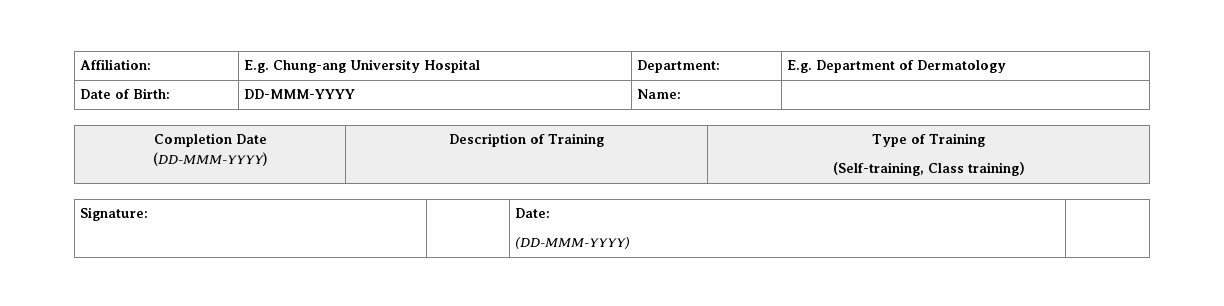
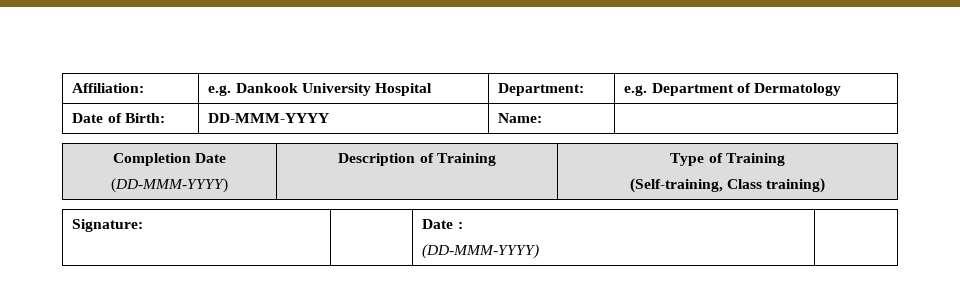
[244,60,347,73] E.g. Chung-ang -> [208,83,298,96] e.g. Dankook
[787,60,813,73] E.g. -> [624,85,648,96] e.g.
[515,208,551,218] Date: -> [422,219,463,229] Date :

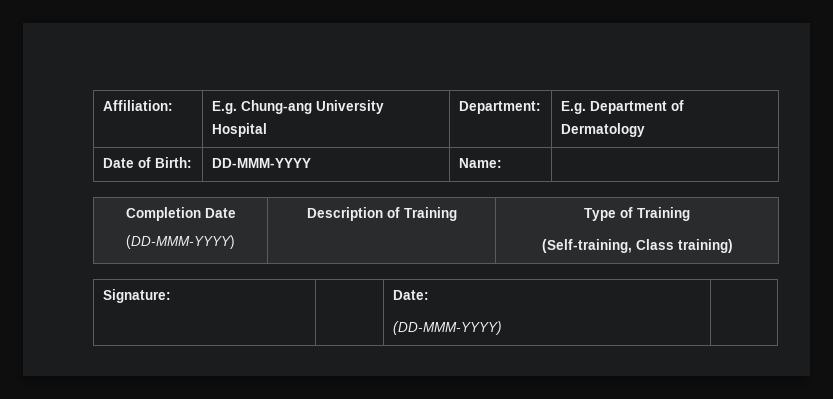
[208,83,298,96] e.g. Dankook -> [211,100,312,114] E.g. Chung-ang
[624,85,648,96] e.g. -> [560,101,586,114] E.g.
[422,219,463,229] Date : -> [392,290,429,300] Date:

